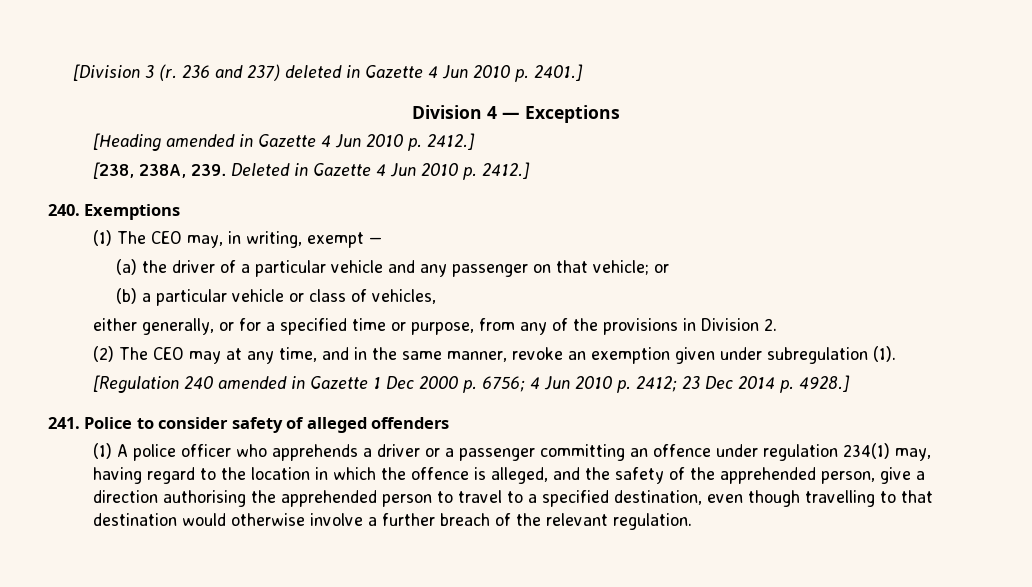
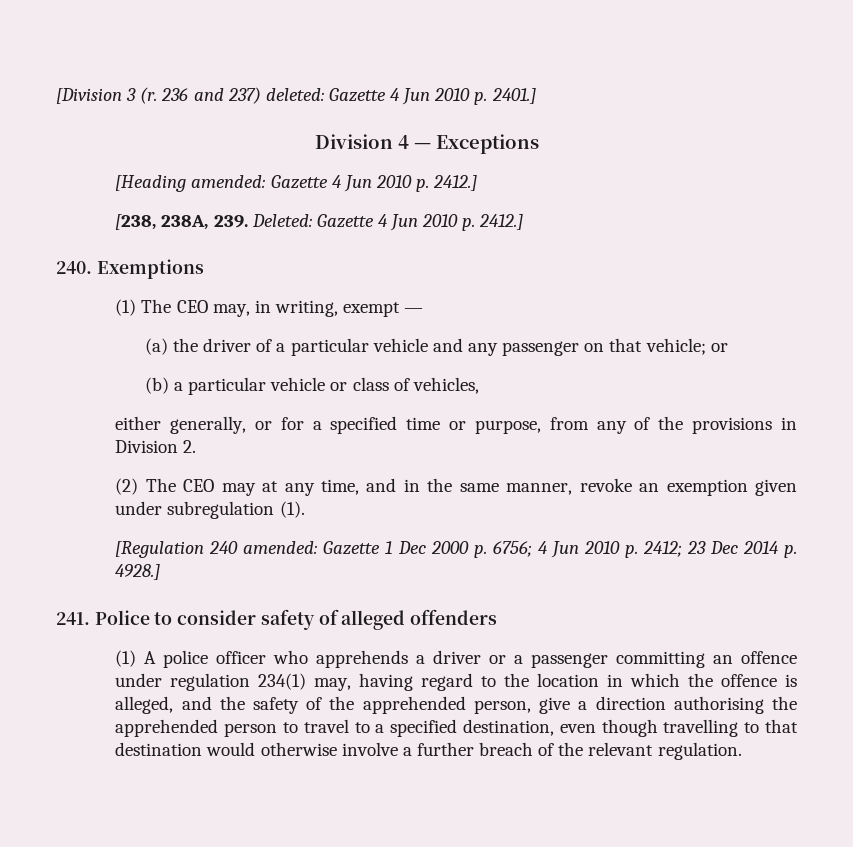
[284,65,360,78] deleted in -> [265,88,324,101] deleted:
[166,134,254,147] amended in -> [191,175,266,188] amended:
[231,163,309,176] Deleted in -> [251,214,312,227] Deleted:
[218,376,306,389] amended in -> [243,541,318,554] amended:

